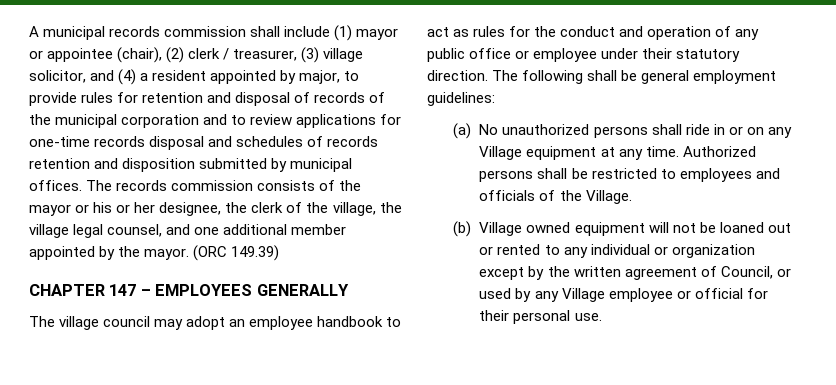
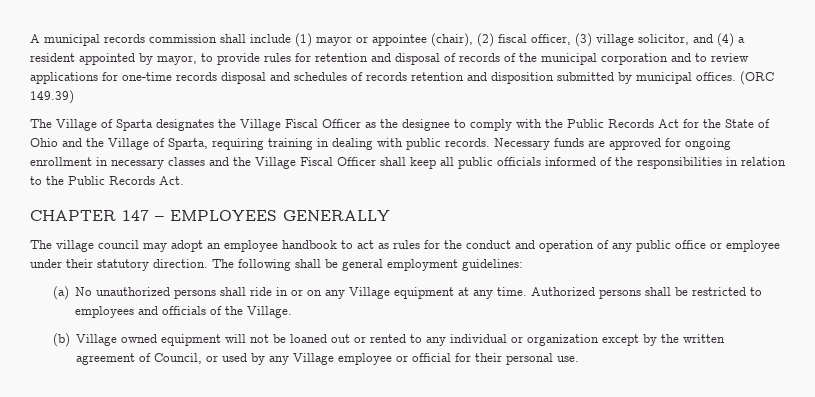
[188,48,298,61] clerk / treasurer, -> [498,34,571,45] fiscal officer,
[299,70,341,84] major, -> [157,55,197,65] mayor,
[86,180,362,191] [29,202,402,216] [29,224,347,238] [29,245,280,261] The records commission consists of the mayor or his or her designee, the clerk of the village, the village legal counsel, and one additional member appointed by the mayor. (ORC 149.39) -> [740,71,774,85] [30,90,74,104] [30,119,770,131] [30,138,731,150] [30,157,786,169] [30,176,184,185] (ORC 149.39) // The Village of Sparta designates the Village Fiscal Officer as the designee to comply with the Public Records Act for the State of Ohio and the Village of Sparta, requiring training in dealing with public records. Necessary funds are approved for ongoing enrollment in necessary classes and the Village Fiscal Officer shall keep all public officials informed of the responsibilities in relation to the Public Records Act.

